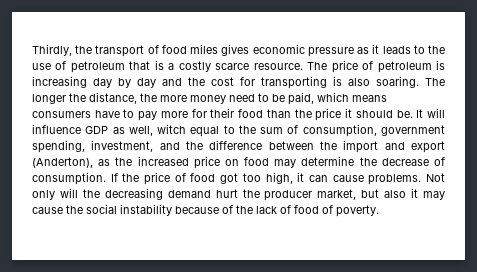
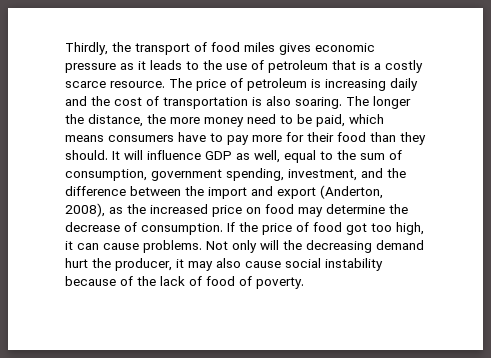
[93,78,156,88] day by day -> [390,78,418,91] daily
[240,76,327,89] for transporting -> [146,96,248,109] of transportation
[294,108,413,121] the price it should be. -> [400,132,426,145] [65,150,108,160] they should.
[157,124,187,134] witch -> (280, 156) none
[32,157,93,168] (Anderton), -> [320,185,383,199] [65,203,105,217] (Anderton, 2008),
[264,188,446,201] [32,205,83,214] producer market, but also it may cause the -> [115,258,281,271] producer, it may also cause

